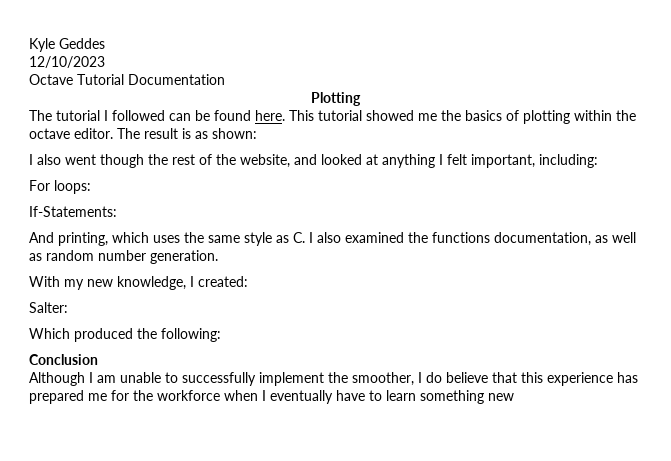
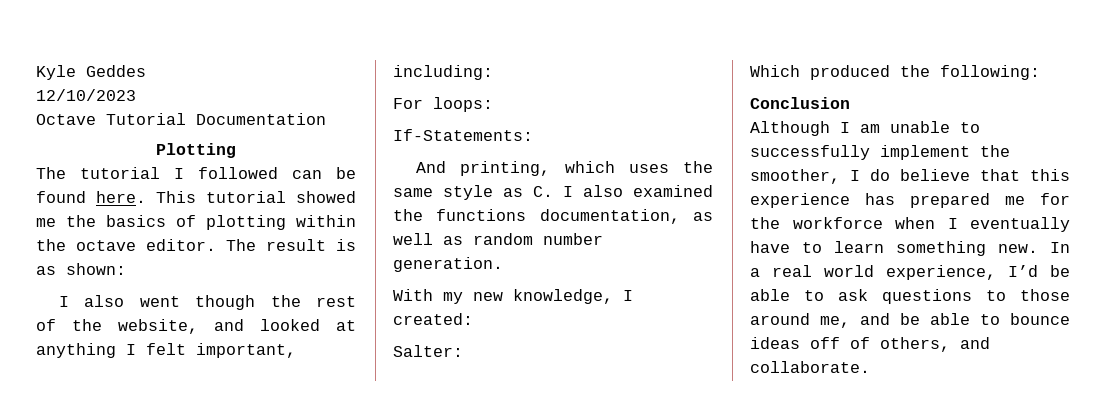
[488,393,514,401] new -> [998,242,1070,253] [750,265,1070,280] [750,289,1070,304] [750,313,1070,328] [750,337,990,352] [750,361,870,373] new. In a real world experience, I’d be able to ask questions to those around me, and be able to bounce ideas off of others, and collaborate.

